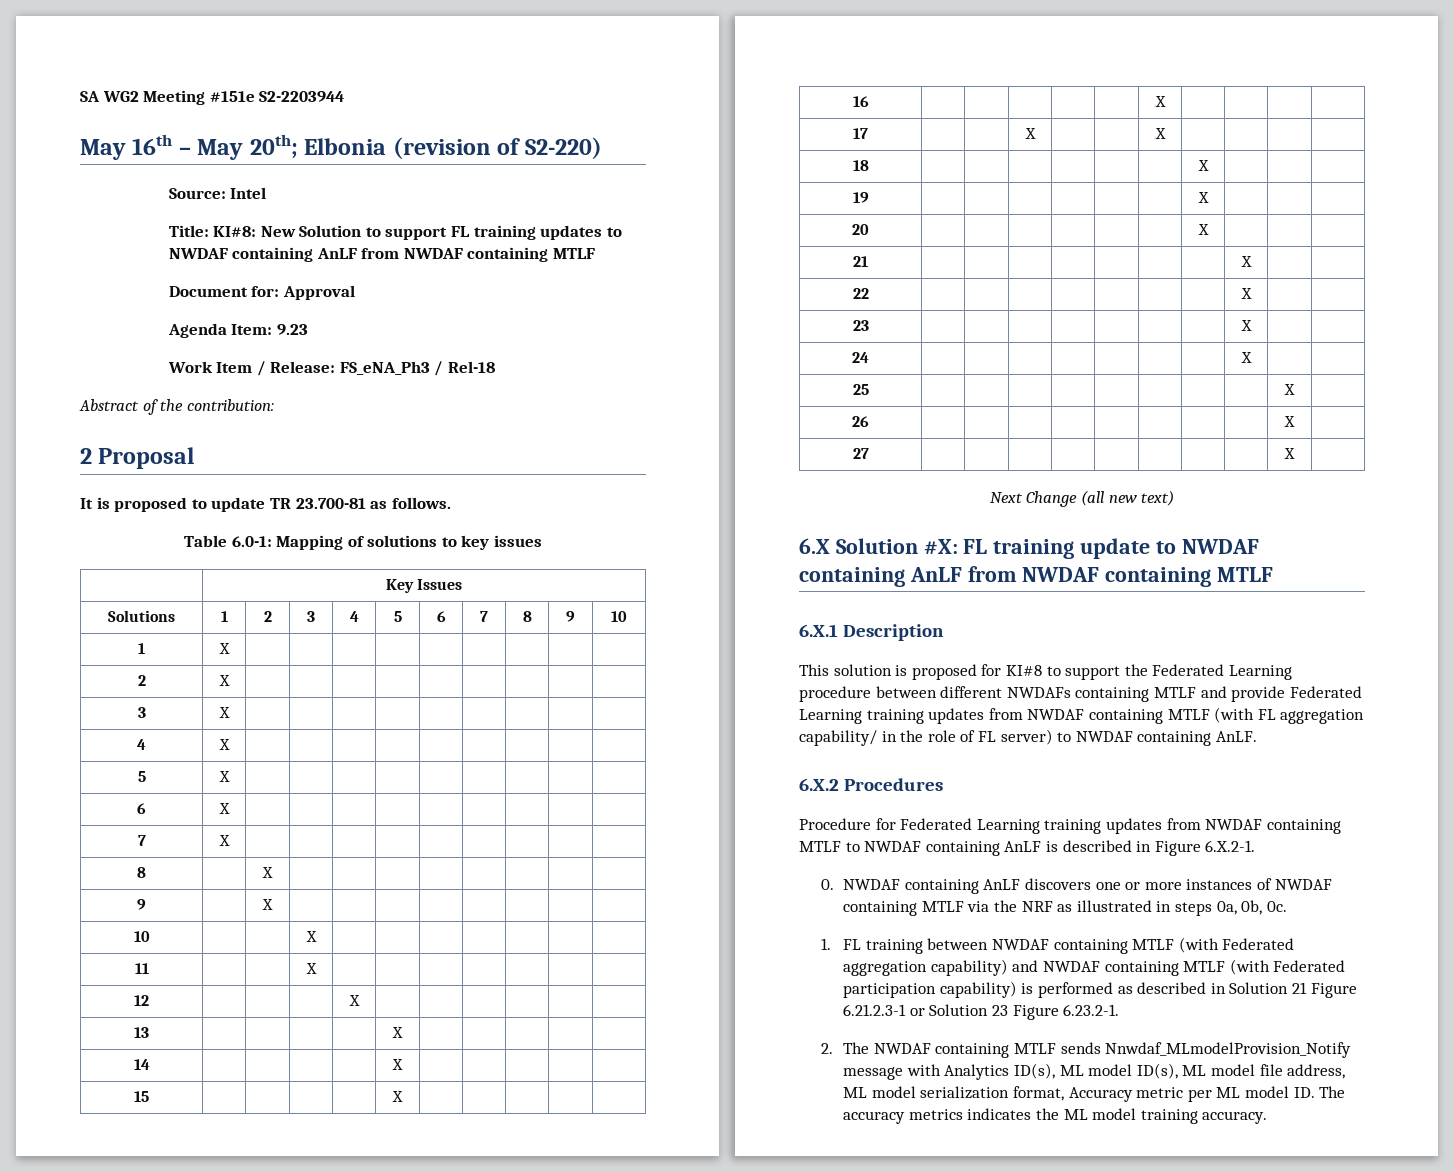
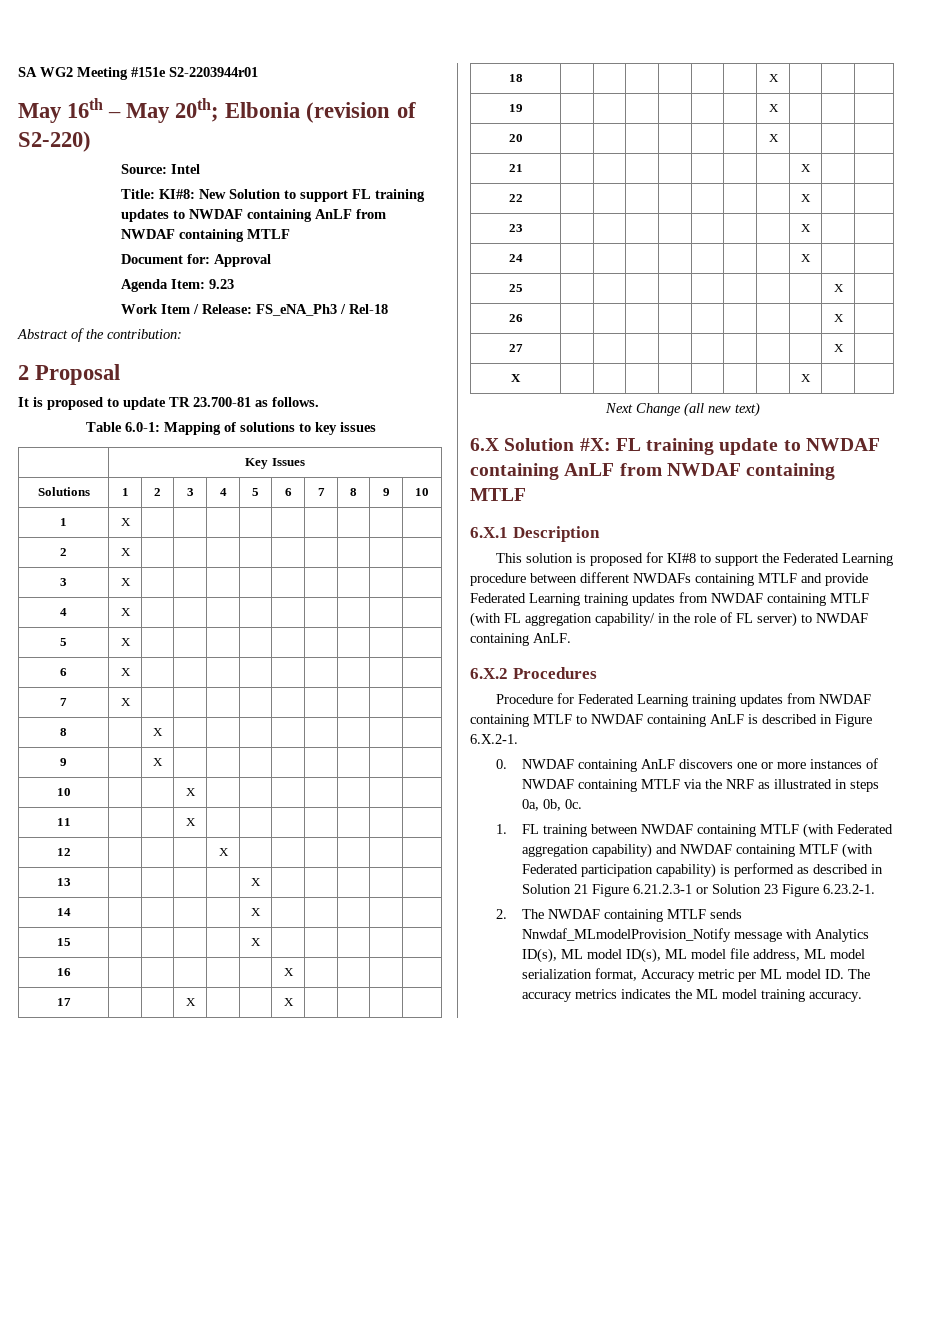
[259,91,345,102] S2-2203944 -> [169,67,258,77] S2-2203944r01
(1295, 453) none -> [511,374,521,382] [801,374,811,382] // X | | | | | | | | X | |

